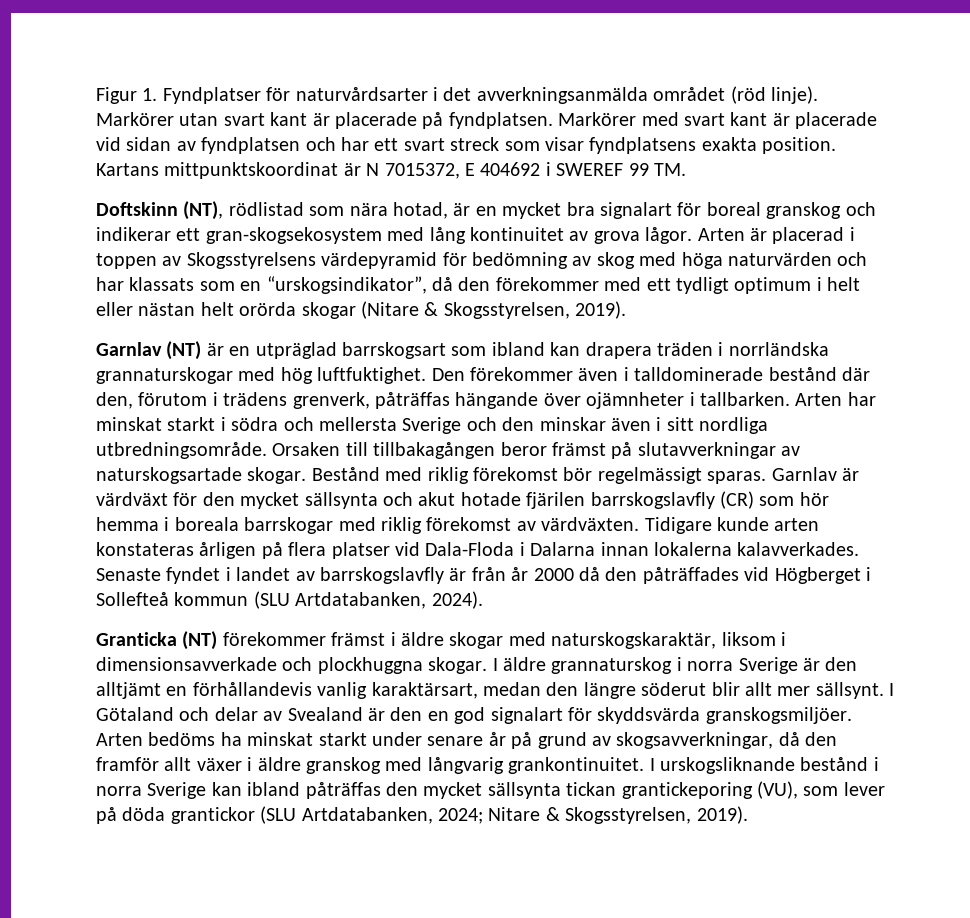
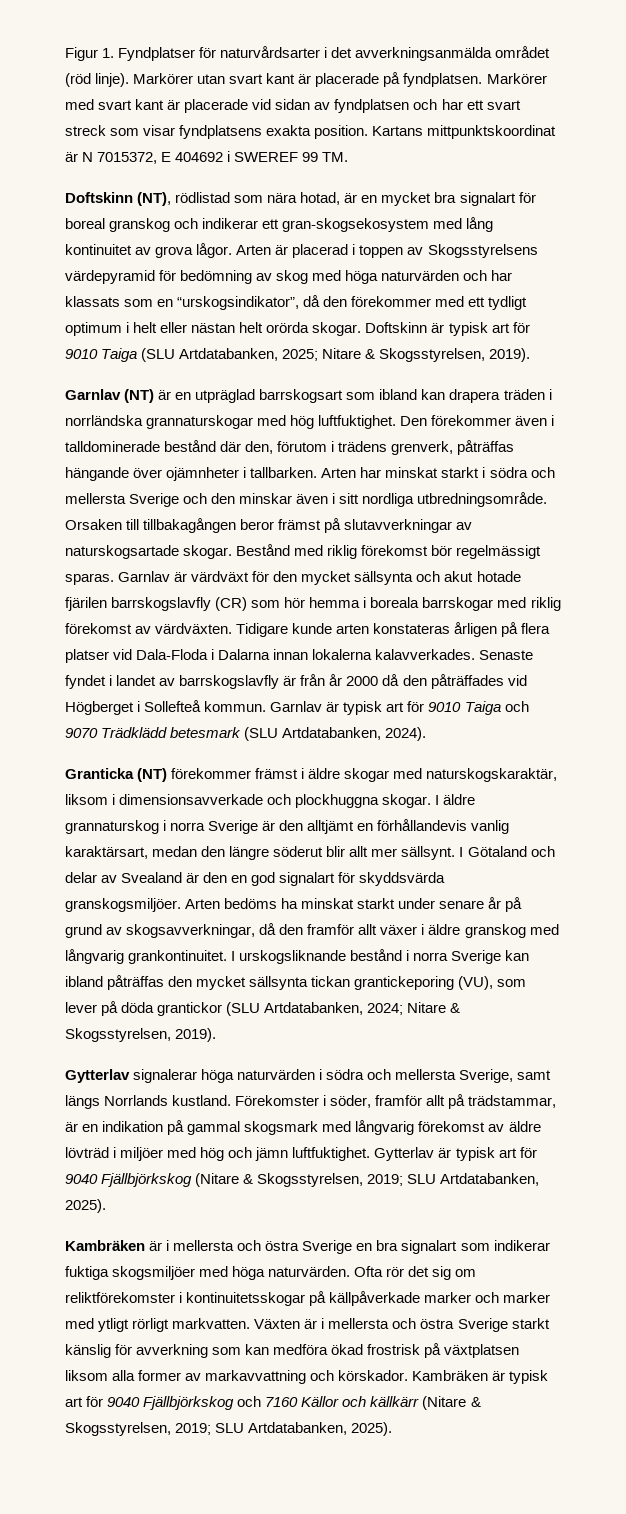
[301,301,419,319] skogar (Nitare -> [312,322,530,336] [65,348,362,362] skogar. Doftskinn är typisk art för 9010 Taiga (SLU Artdatabanken, 2025; Nitare
[174,592,249,606] kommun -> [204,701,529,715] [65,727,242,738] kommun. Garnlav är typisk art för 9010 Taiga och 9070 Trädklädd betesmark
(748, 815) none -> [65,1069,552,1083] [65,1094,557,1109] [65,1120,541,1135] [65,1147,537,1161] [65,1173,540,1187] [65,1199,106,1213] [65,1240,550,1254] [65,1266,477,1280] [65,1291,551,1306] [65,1318,550,1332] [65,1343,520,1358] [65,1370,549,1384] [65,1396,481,1410] [65,1422,393,1436] // Gytterlav signalerar höga naturvärden i södra och mellersta Sverige, samt längs Norrlands kustland. Förekomster i söder, framför allt på trädstammar, är en indikation på gammal skogsmark med långvarig förekomst av äldre lövträd i miljöer med hög och jämn luftfuktighet. Gytterlav är typisk art för 9040 Fjällbjörkskog (Nitare & Skogsstyrelsen, 2019; SLU Artdatabanken, 2025). // Kambräken är i mellersta och östra Sverige en bra signalart som indikerar fuktiga skogsmiljöer med höga naturvärden. Ofta rör det sig om reliktförekomster i kontinuitetsskogar på källpåverkade marker och marker med ytligt rörligt markvatten. Växten är i mellersta och östra Sverige starkt känslig för avverkning som kan medföra ökad frostrisk på växtplatsen liksom alla former av markavvattning och körskador. Kambräken är typisk art för 9040 Fjällbjörkskog och 7160 Källor och källkärr (Nitare & Skogsstyrelsen, 2019; SLU Artdatabanken, 2025).

